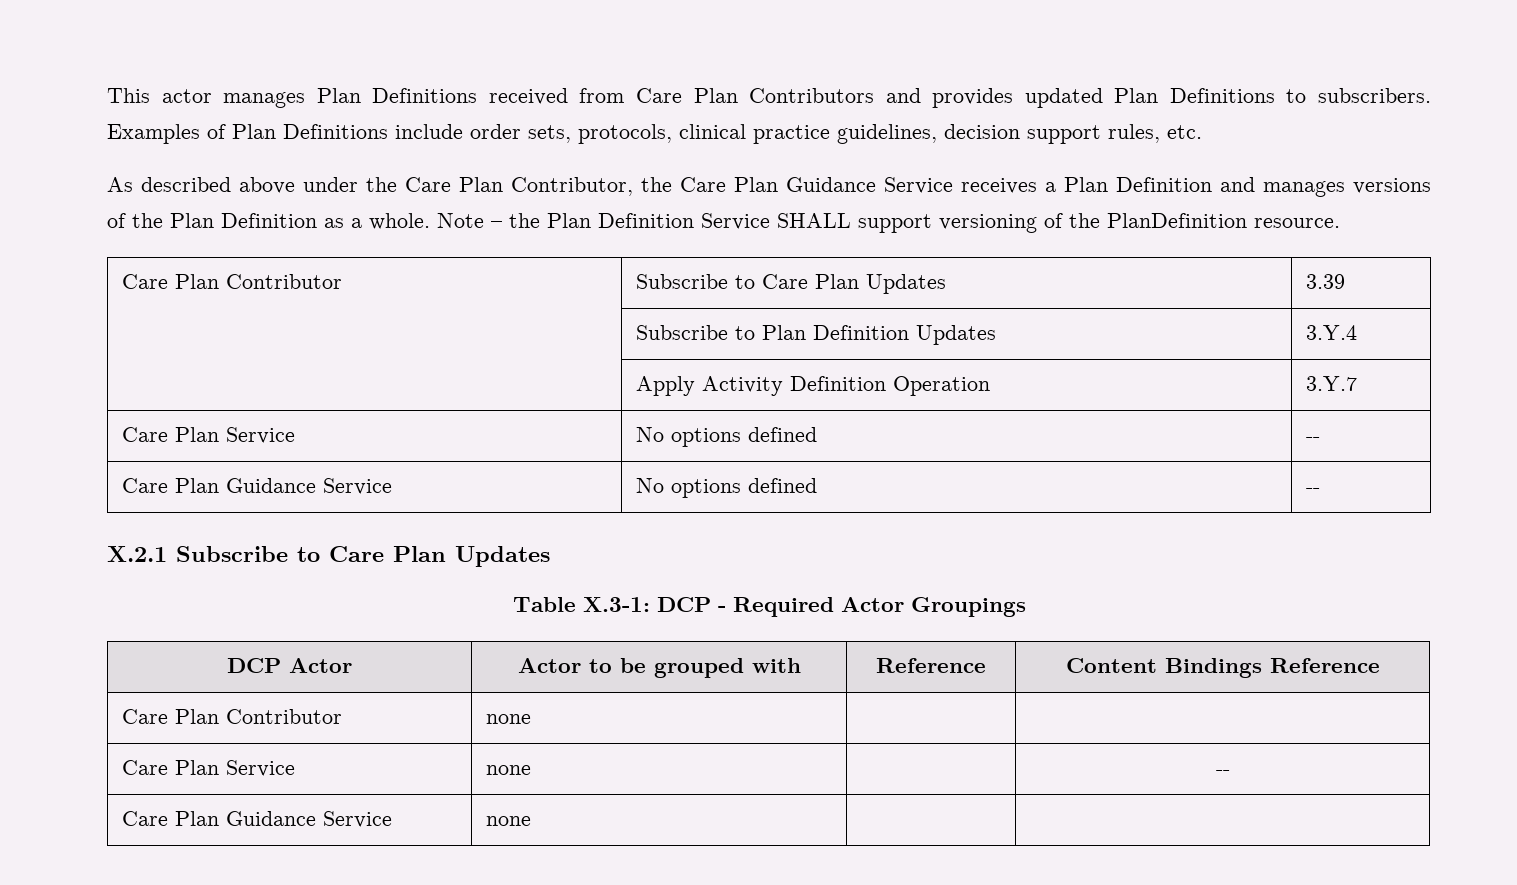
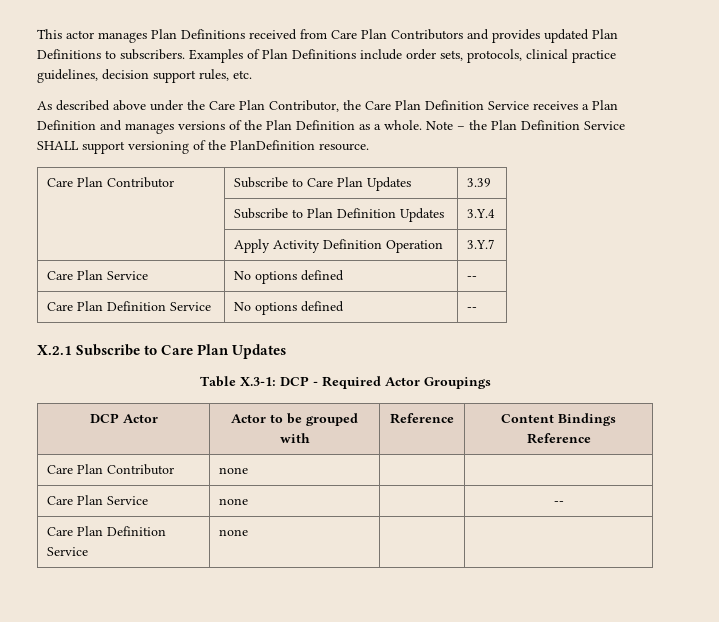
[786,177,876,192] Guidance -> [425,100,484,110] Definition
[225,478,316,493] Guidance -> [106,301,166,311] Definition
[225,811,316,826] Guidance -> [106,526,166,536] Definition

